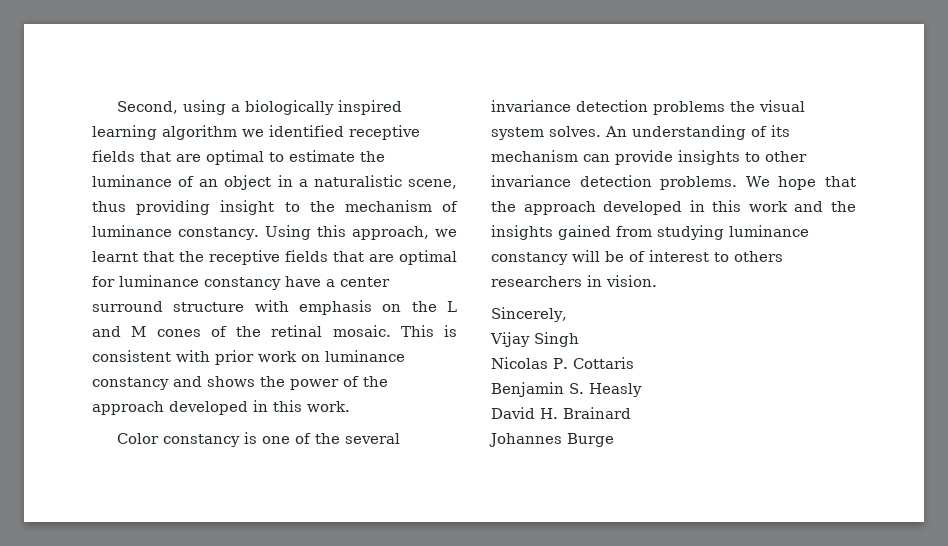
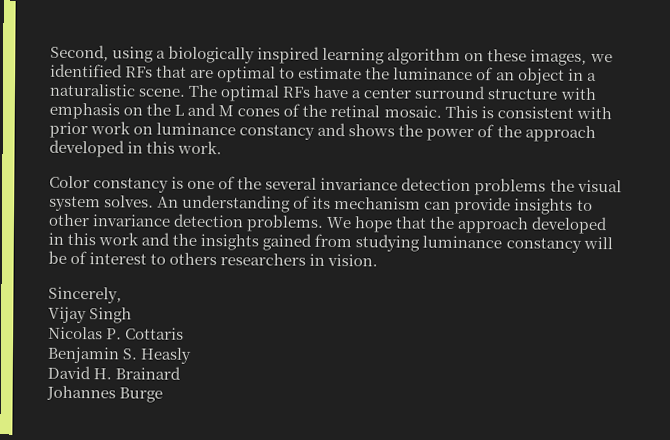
[242,125,420,140] [92,150,135,162] we identified receptive fields -> [464,49,613,66] [50,63,154,78] on these images, we identified RFs
[408,179,457,189] [92,200,458,215] [92,225,458,240] [92,250,457,265] [92,275,281,290] scene, thus providing insight to the mechanism of luminance constancy. Using this approach, we learnt that the receptive fields that are optimal for luminance constancy -> [138,84,312,102] scene. The optimal RFs

